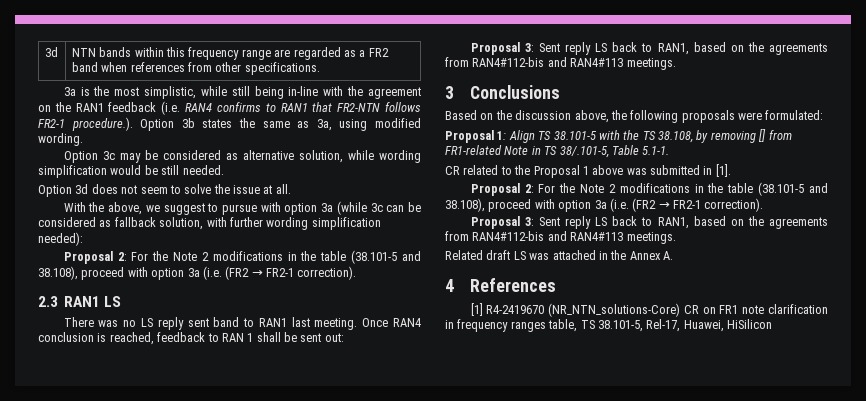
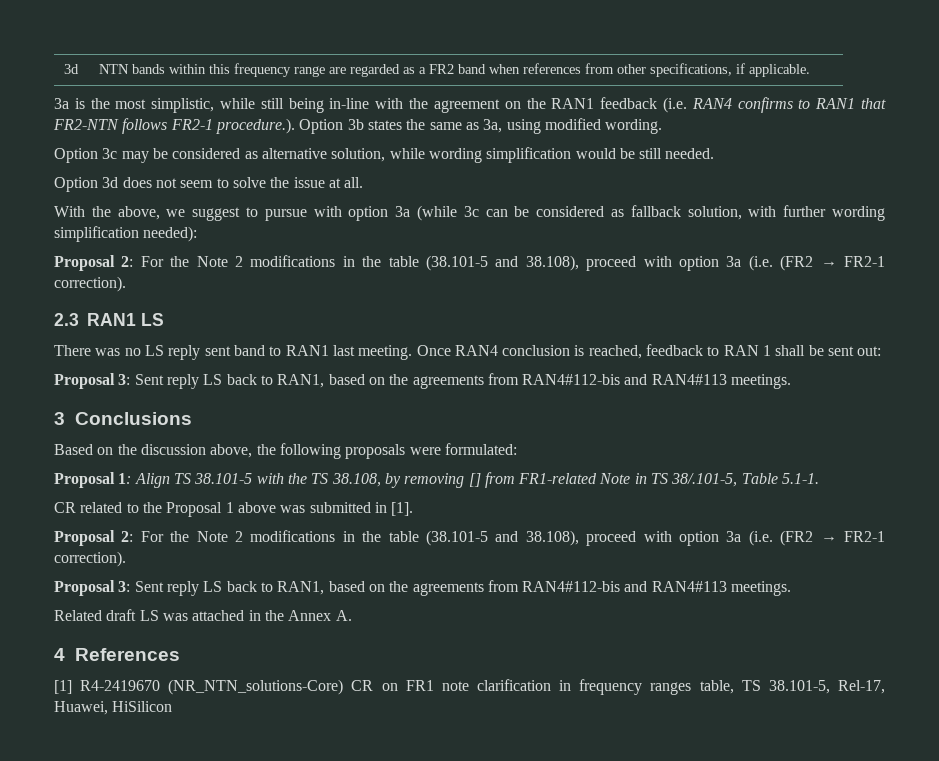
[244,62,320,75] specifications. -> [650,63,811,77] specifications, if applicable.

